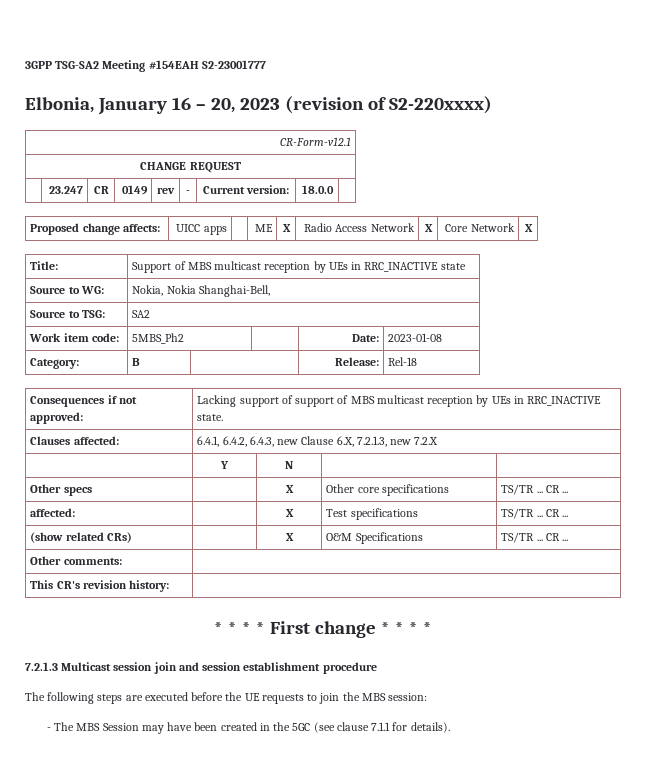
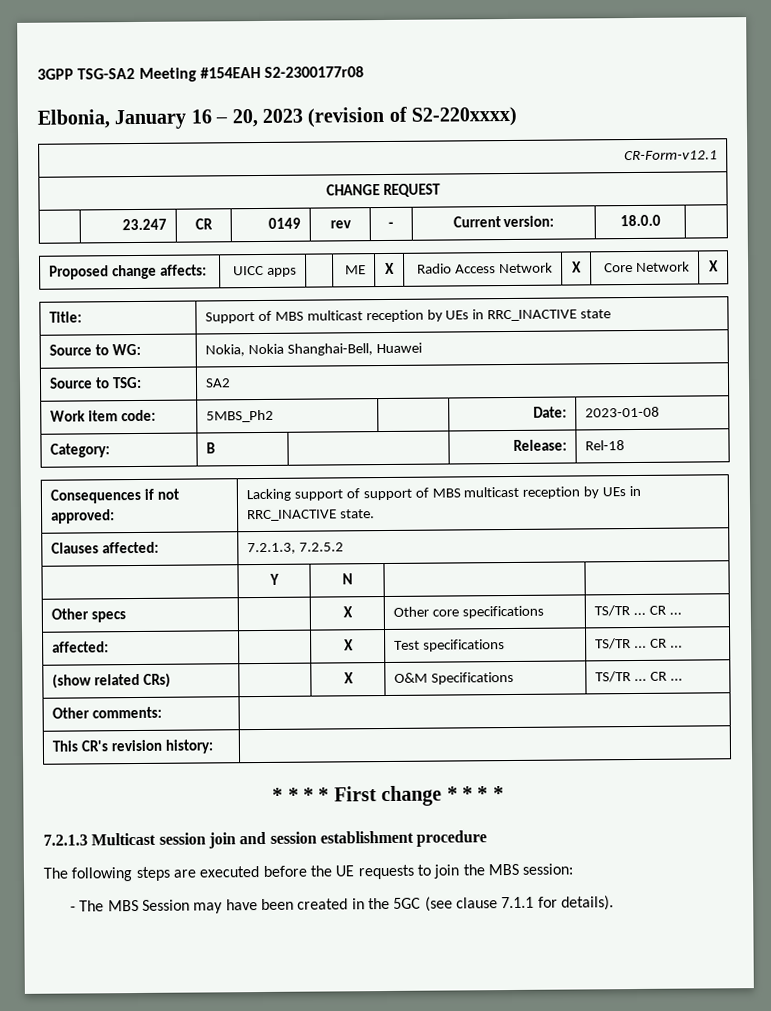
[201,60,266,69] S2-23001777 -> [264,66,365,78] S2-2300177r08
(270, 291) none -> [375,342,422,354] Huawei
[197,436,439,447] 6.4.1, 6.4.2, 6.4.3, new Clause 6.X, 7.2.1.3, new 7.2.X -> [246,542,344,555] 7.2.1.3, 7.2.5.2

